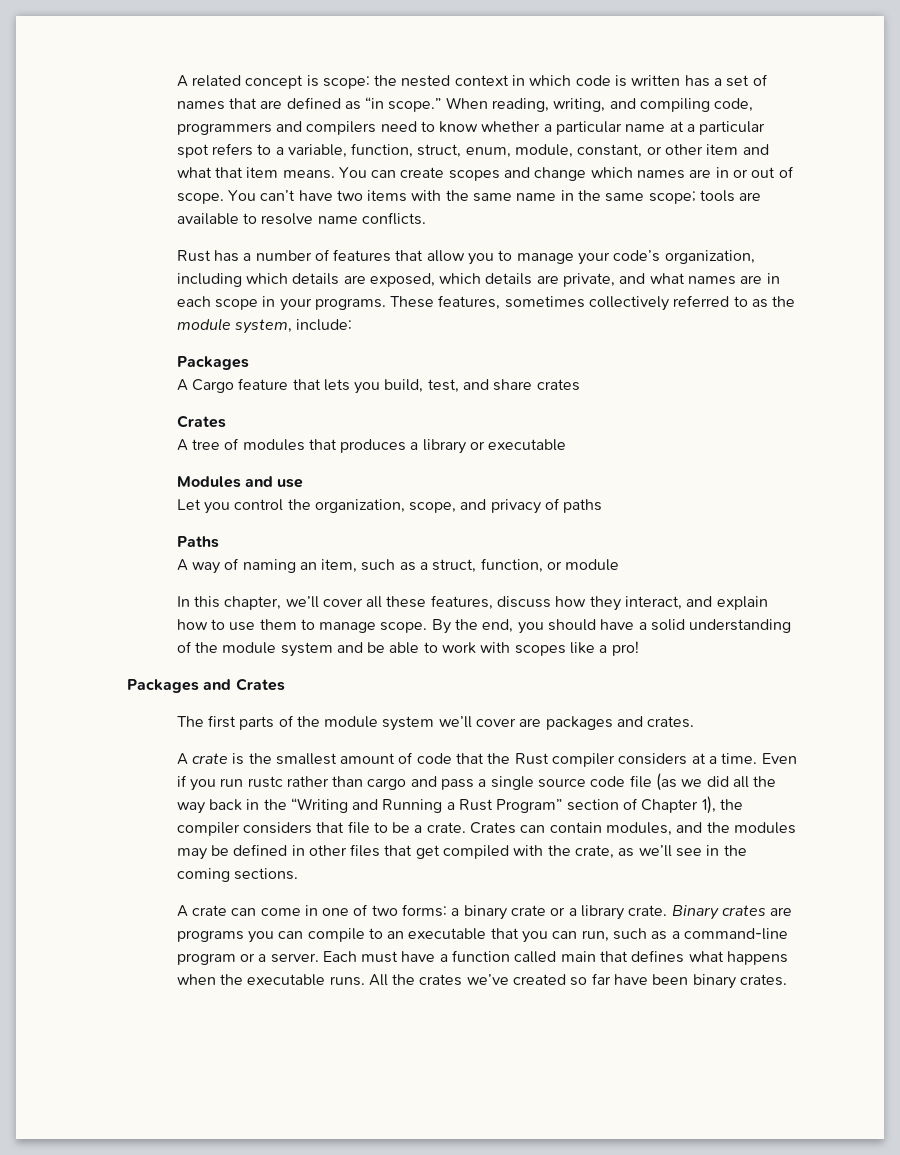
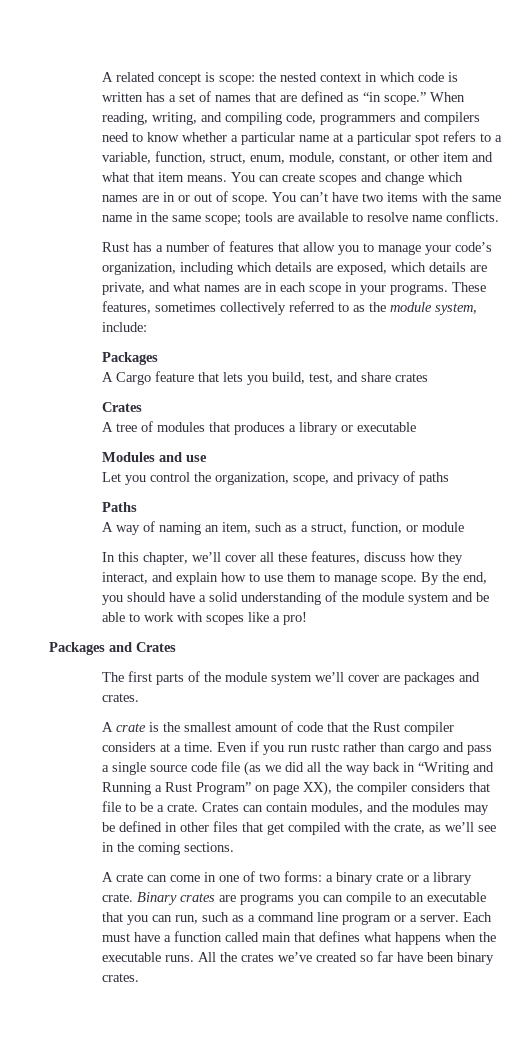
[263,799,287,810] the -> (416, 767) none
[566,796,716,814] section of Chapter 1), -> [255,781,333,796] on page XX),
[684,928,789,940] command-line -> [258,912,339,922] command line

